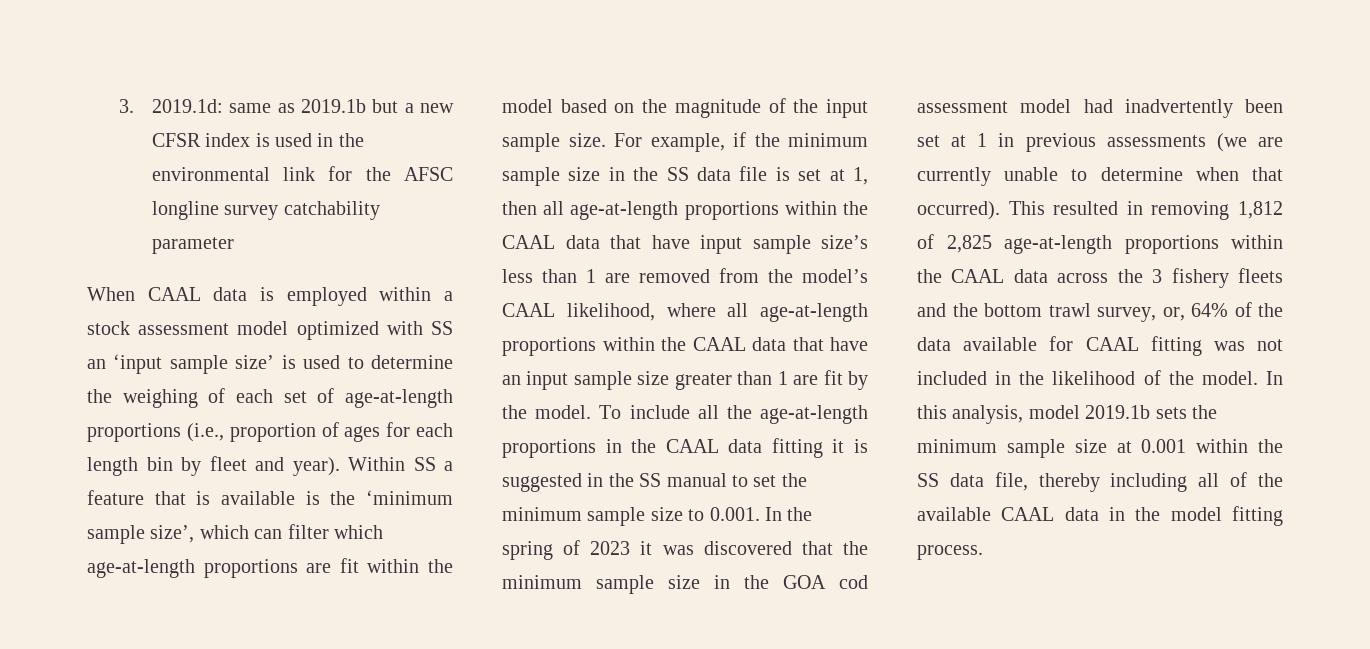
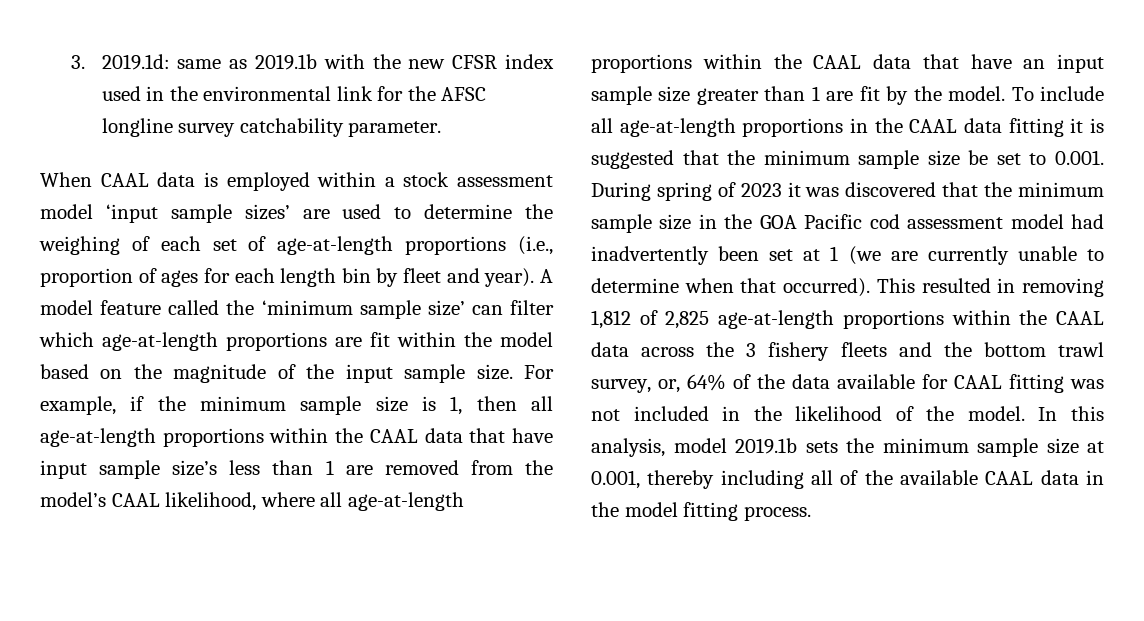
[372,99,414,113] but a -> [323,54,401,69] with the
[255,133,270,147] is -> (554, 61) none
[151,237,234,254] parameter -> [348,121,442,137] parameter.
[296,321,453,340] [87,354,296,374] optimized with SS an ‘input sample size’ is -> [105,204,330,223] ‘input sample sizes’ are
[348,457,453,471] [87,490,320,505] Within SS a feature that is available is -> [539,269,553,283] [40,300,220,315] A model feature called
[150,525,249,543] size’, which -> [427,300,465,316] size’
[608,166,845,181] in the SS data file is set at -> [421,396,436,411] is
[726,405,752,419] the -> (613, 125) none
[587,473,807,487] [502,507,813,526] in the SS manual to set the minimum sample size to 0.001. In the -> [682,150,1104,169] [591,182,651,201] that the minimum sample size be set to 0.001. During
(826, 582) none -> [804,214,863,229] Pacific
[998,133,1206,152] in previous assessments -> (839, 253) none
[1141,439,1283,453] [917,472,1028,491] 0.001 within the SS data file, -> [591,470,640,489] 0.001,

